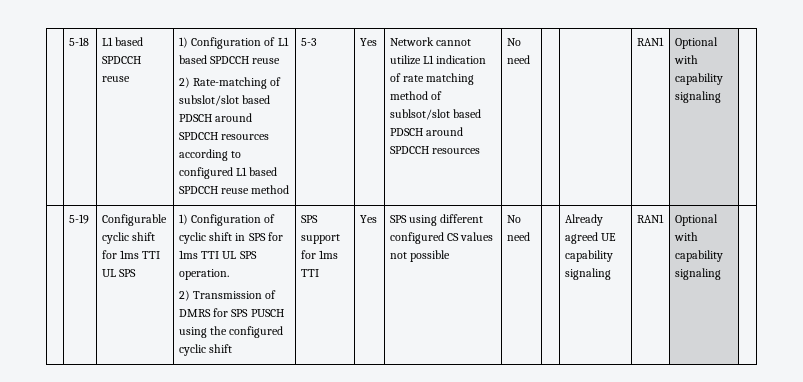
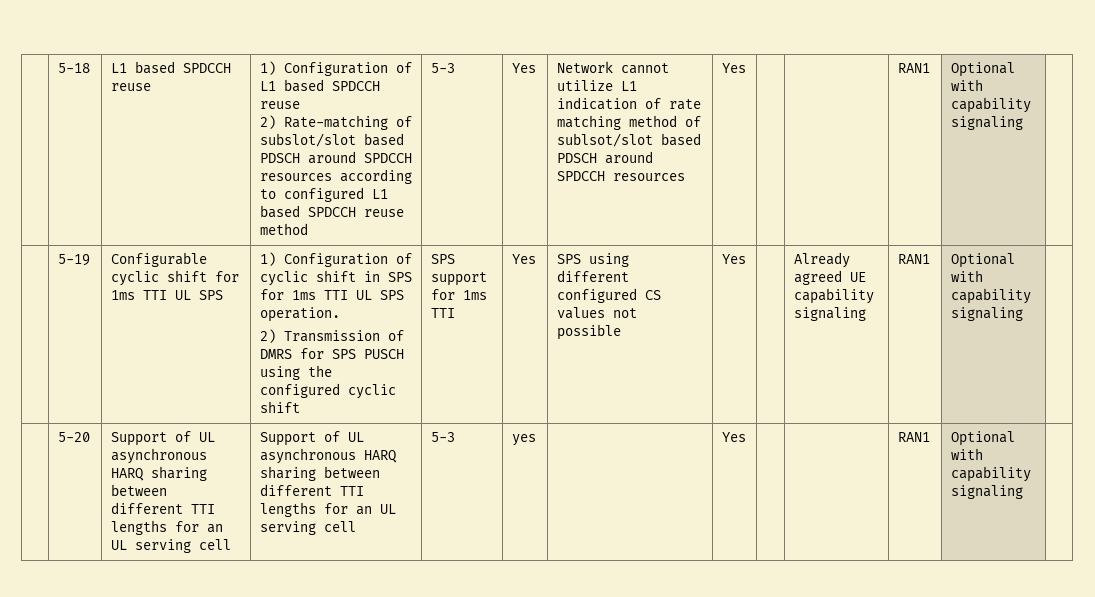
[506,38,521,46] [506,55,530,64] No need -> [721,63,746,73] Yes
[506,215,521,223] [506,232,530,241] No need -> [721,254,746,264] Yes
(721, 274) none -> [57,432,90,442] [110,431,215,446] [110,448,207,464] [110,466,207,481] [110,484,167,496] [110,502,215,514] [110,520,223,535] [110,539,231,553] [259,431,364,446] [259,448,397,464] [259,466,380,481] [259,484,364,496] [259,502,396,517] [259,521,356,535] [430,432,455,442] [511,434,536,446] [721,432,746,442] [897,432,930,442] [950,431,1015,446] [950,448,983,460] [950,466,1031,482] [950,485,1023,499] // | 5-20 | Support of UL asynchronous HARQ sharing between different TTI lengths for an UL serving cell | Support of UL asynchronous HARQ sharing between different TTI lengths for an UL serving cell | 5-3 | yes | | Yes | | | RAN1 | Optional with capability signaling |

